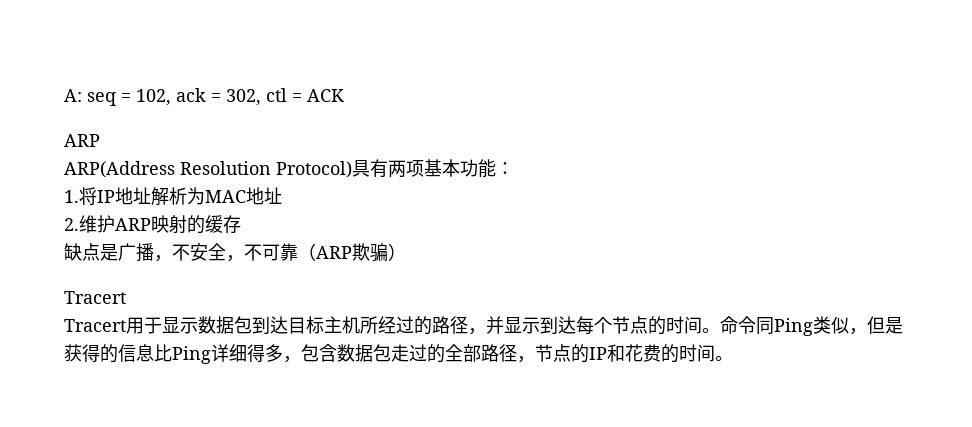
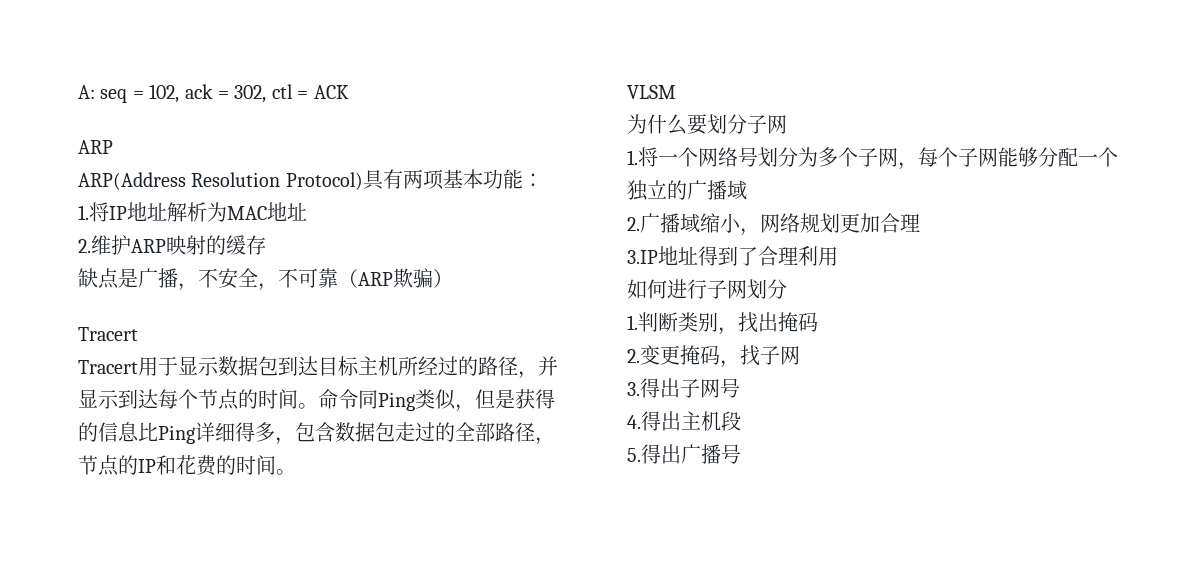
(733, 358) none -> [627,85,676,99] [627,114,787,135] [627,147,1118,170] [627,180,747,201] [627,213,920,236] [627,246,838,266] [627,279,787,299] [627,312,818,335] [627,345,800,368] [627,378,740,398] [627,411,741,431] [627,444,741,464] // VLSM // 为什么要划分子网 // 1.将一个网络号划分为多个子网，每个子网能够分配一个独立的广播域 // 2.广播域缩小，网络规划更加合理 // 3.IP地址得到了合理利用 // 如何进行子网划分 // 1.判断类别，找出掩码 // 2.变更掩码，找子网 // 3.得出子网号 // 4.得出主机段 // 5.得出广播号

